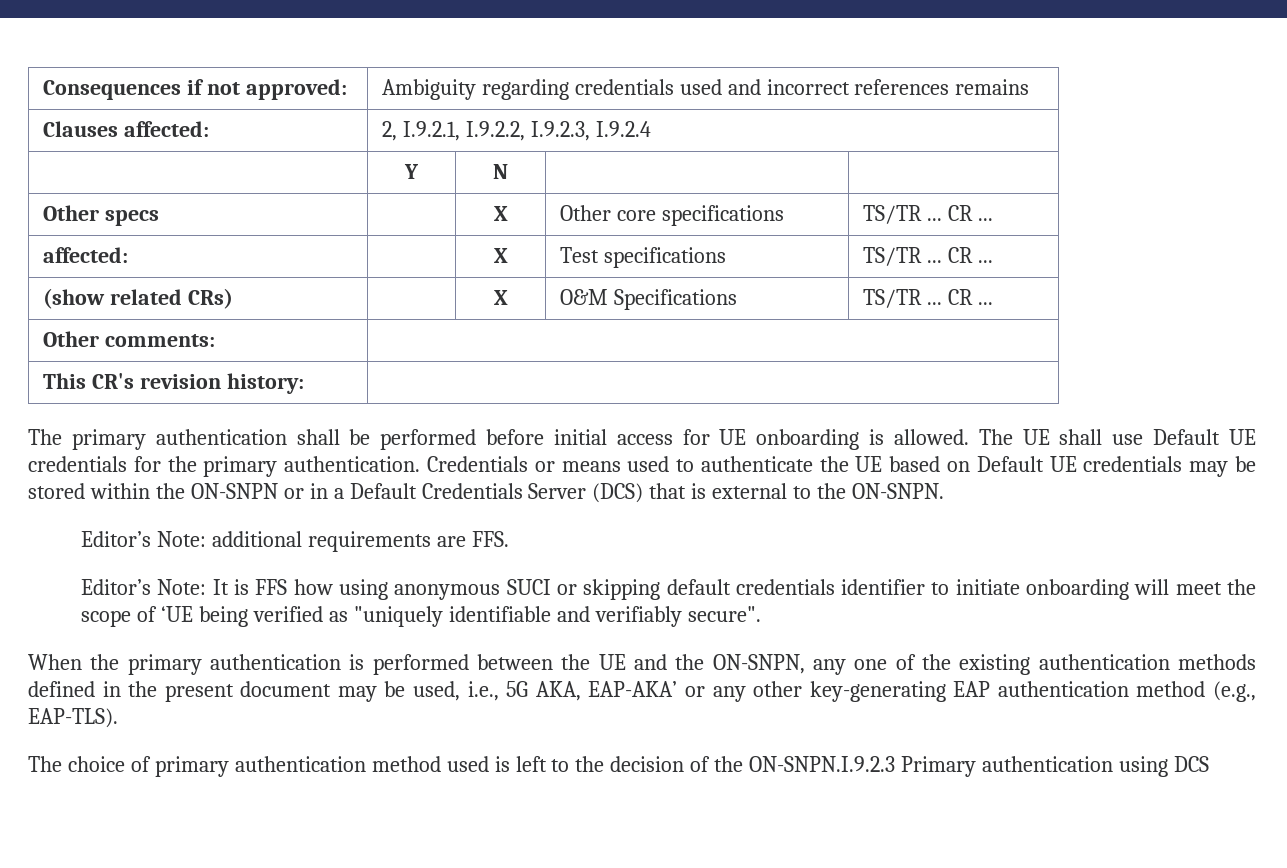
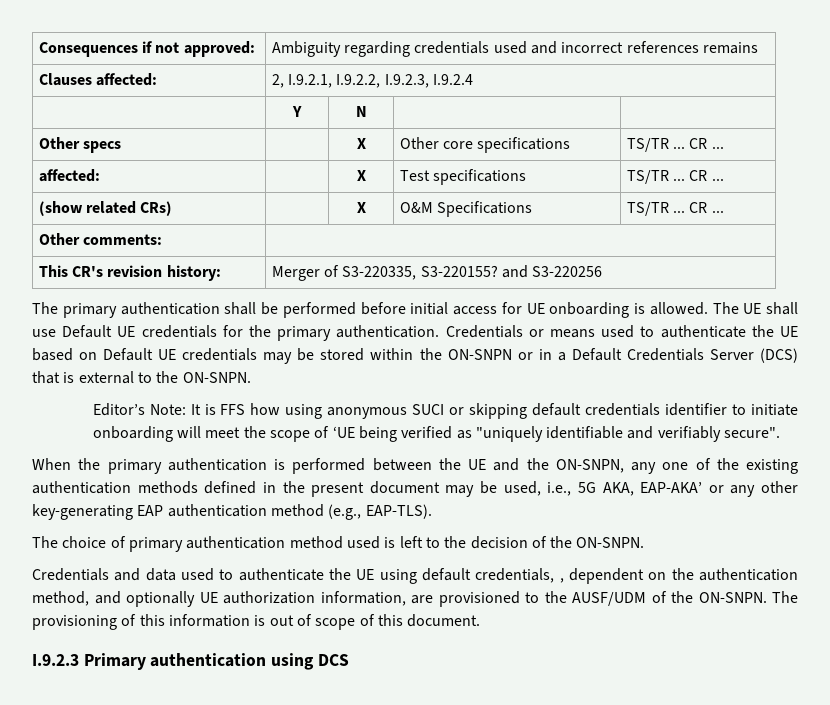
(304, 383) none -> [271,265,603,281] Merger of S3-220335, S3-220155? and S3-220256
[81,531,509,552] // Editor’s Note: additional requirements are FFS. -> (251, 377) none
[749,756,896,772] ON-SNPN.I.9.2.3 -> [576,537,645,548] [32,568,799,584] [32,591,798,607] [32,614,481,630] [32,654,79,666] ON-SNPN. // Credentials and data used to authenticate the UE using default credentials, , dependent on the authentication method, and optionally UE authorization information, are provisioned to the AUSF/UDM of the ON-SNPN. The provisioning of this information is out of scope of this document. // I.9.2.3

